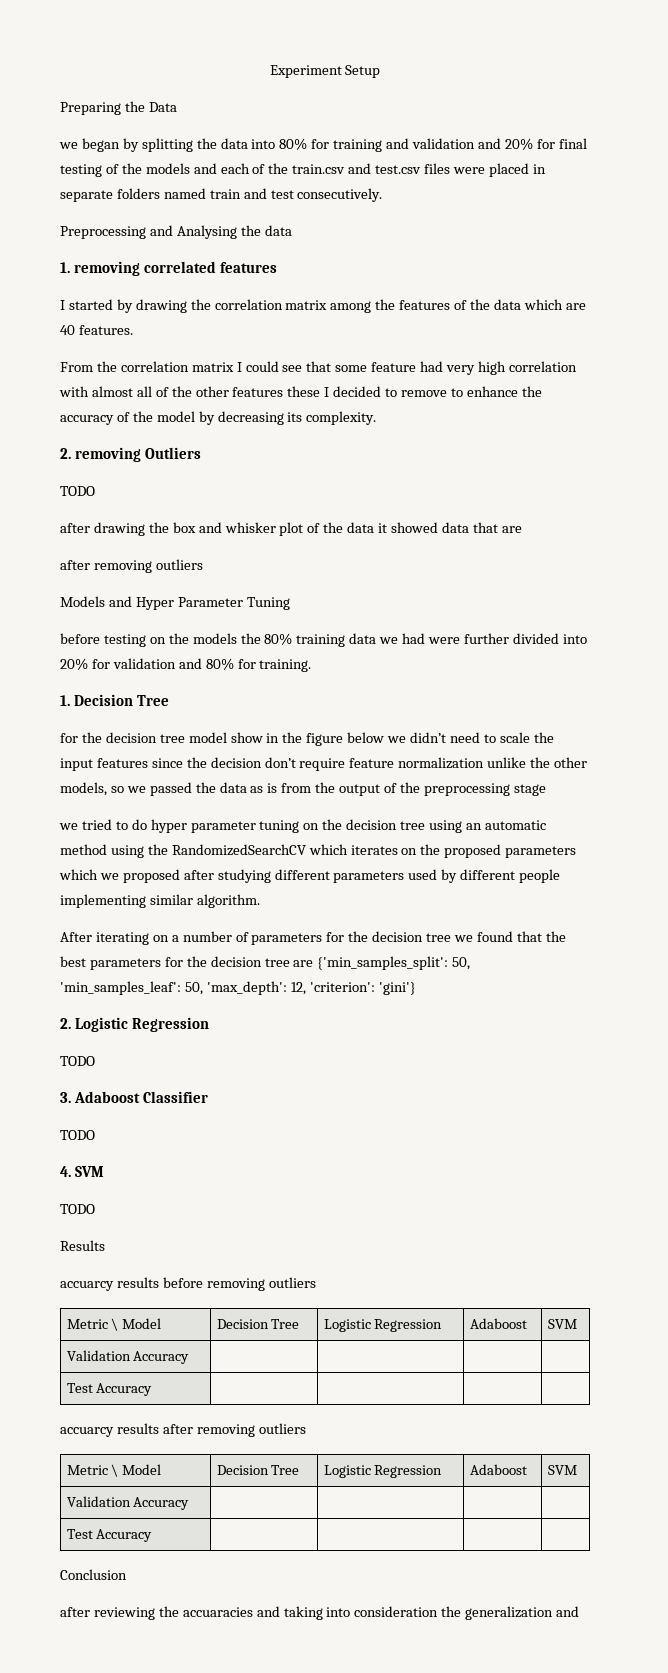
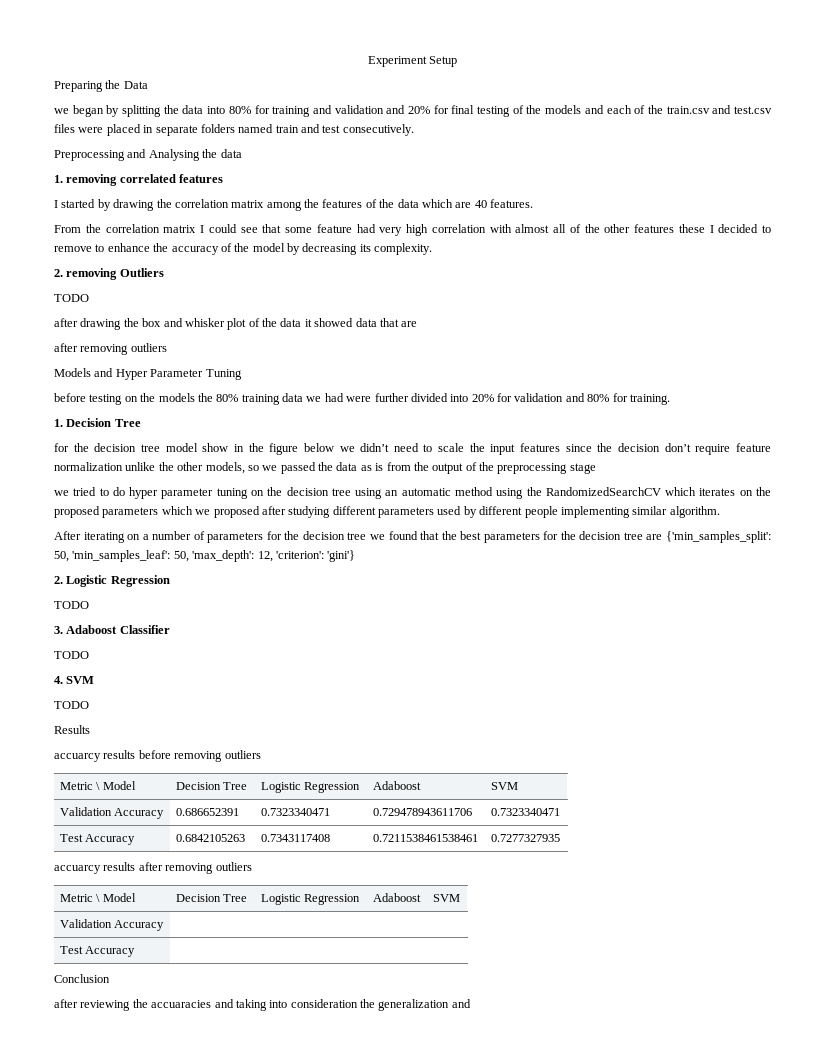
[66,1383,153,1396] | | | // Test Accuracy | | | | -> [175,808,239,816] [260,808,330,816] [372,808,472,816] [490,808,560,816] [59,834,136,845] [175,834,245,842] [260,834,330,842] [372,834,478,842] [490,834,560,842] 0.686652391 | 0.7323340471 | 0.729478943611706 | 0.7323340471 // Test Accuracy | 0.6842105263 | 0.7343117408 | 0.7211538461538461 | 0.7277327935

